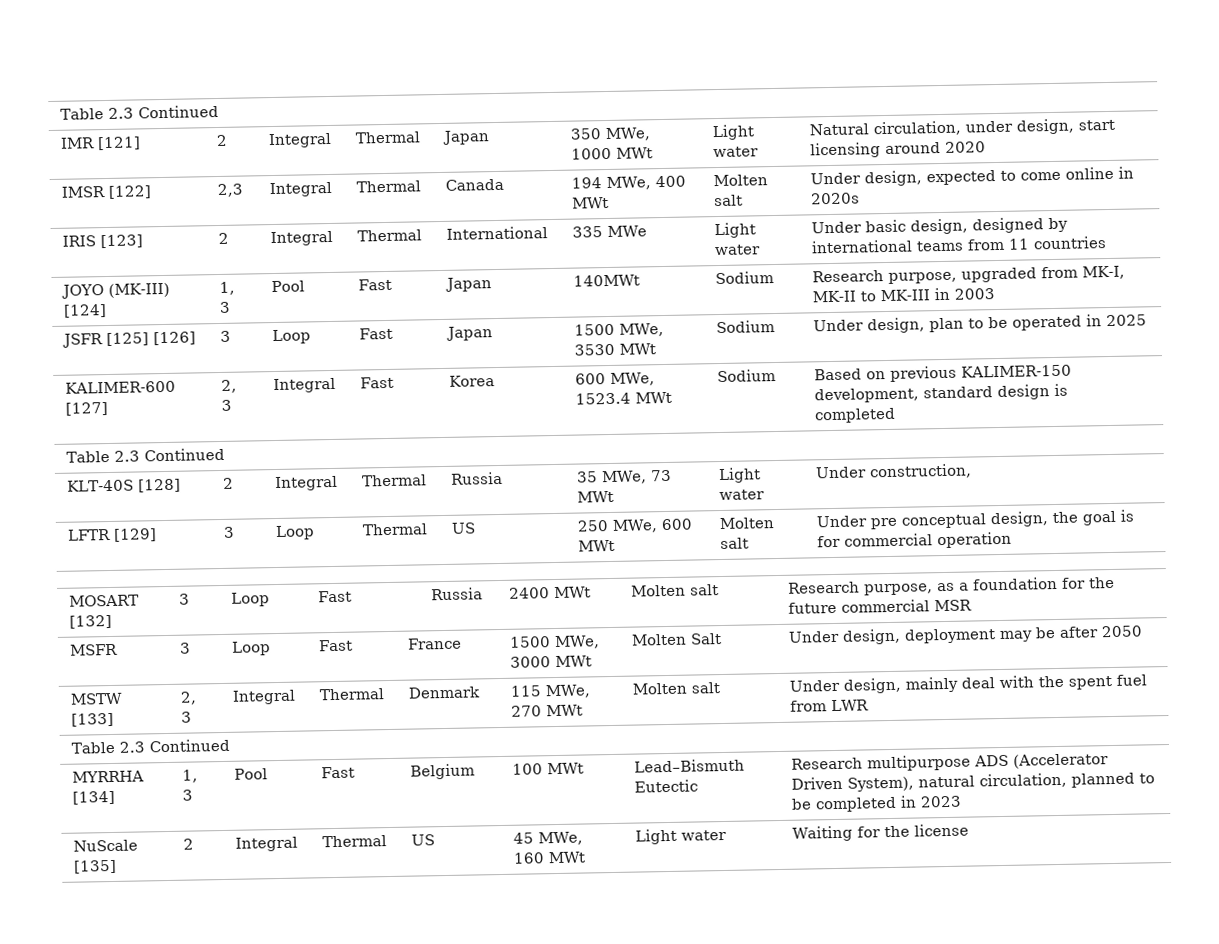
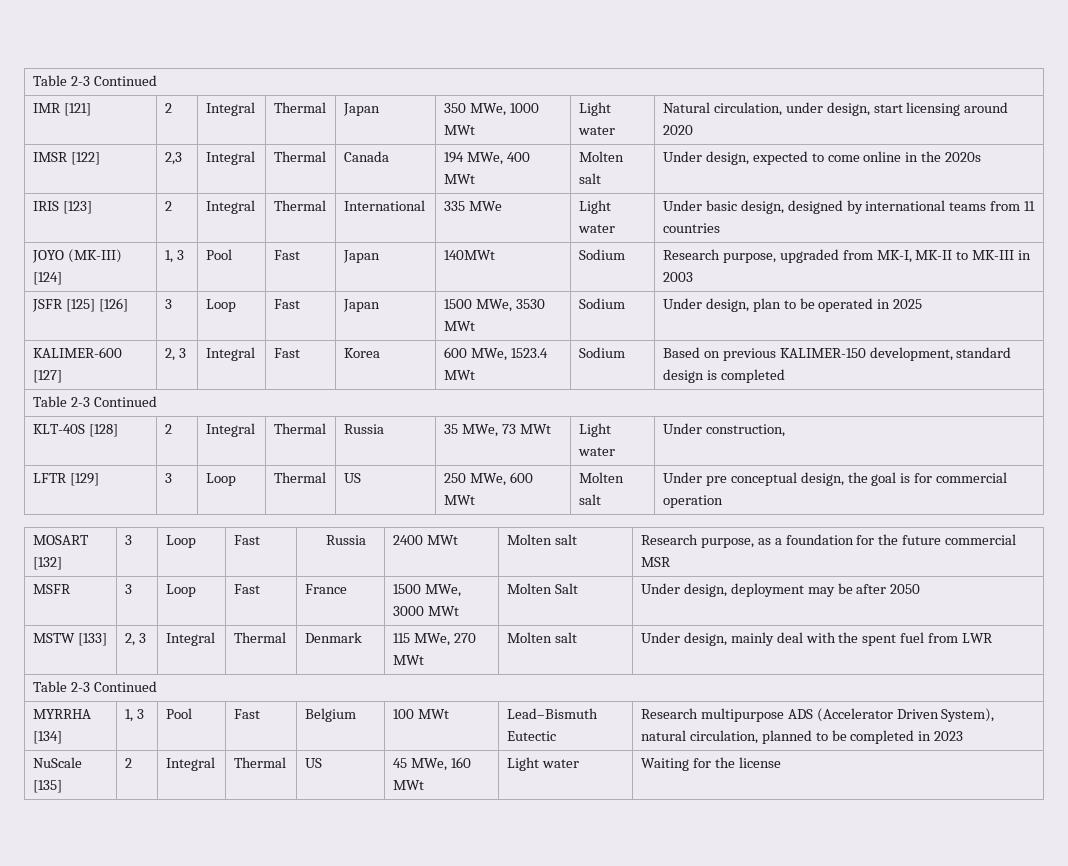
[59,107,134,120] Table 2.3 -> [32,75,90,86] Table 2-3
(1134, 172) none -> [921,151,942,162] the
[113,450,140,462] 2.3 -> [70,397,90,407] 2-3
[118,741,145,753] 2.3 -> [70,682,90,692] 2-3

